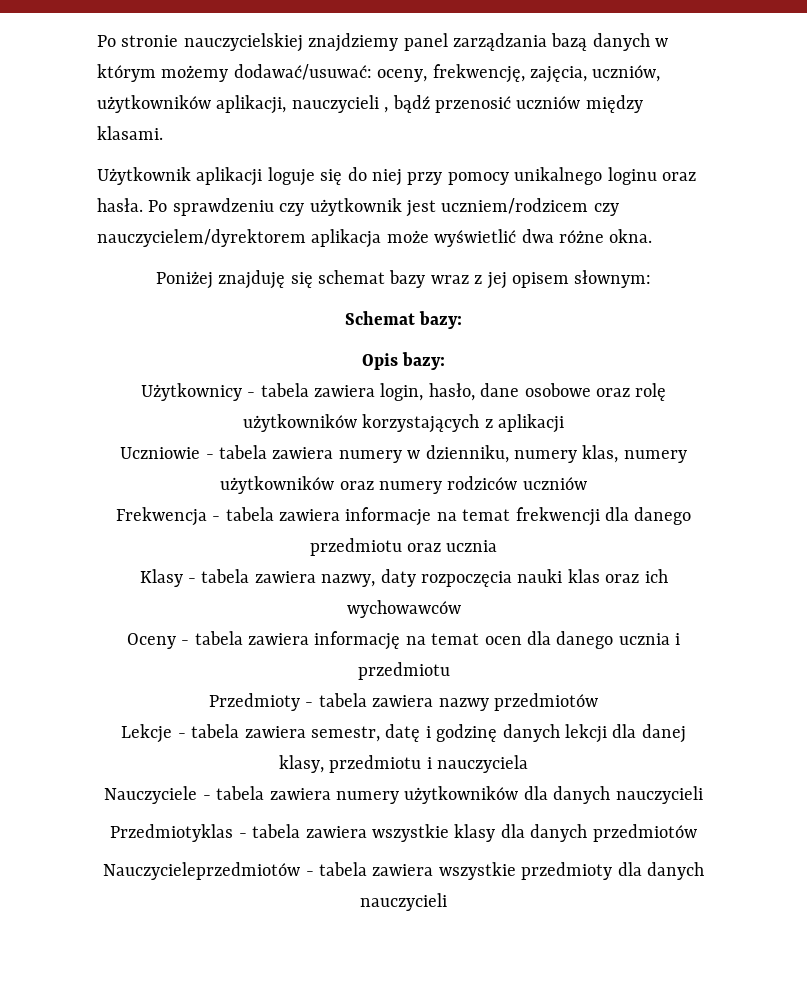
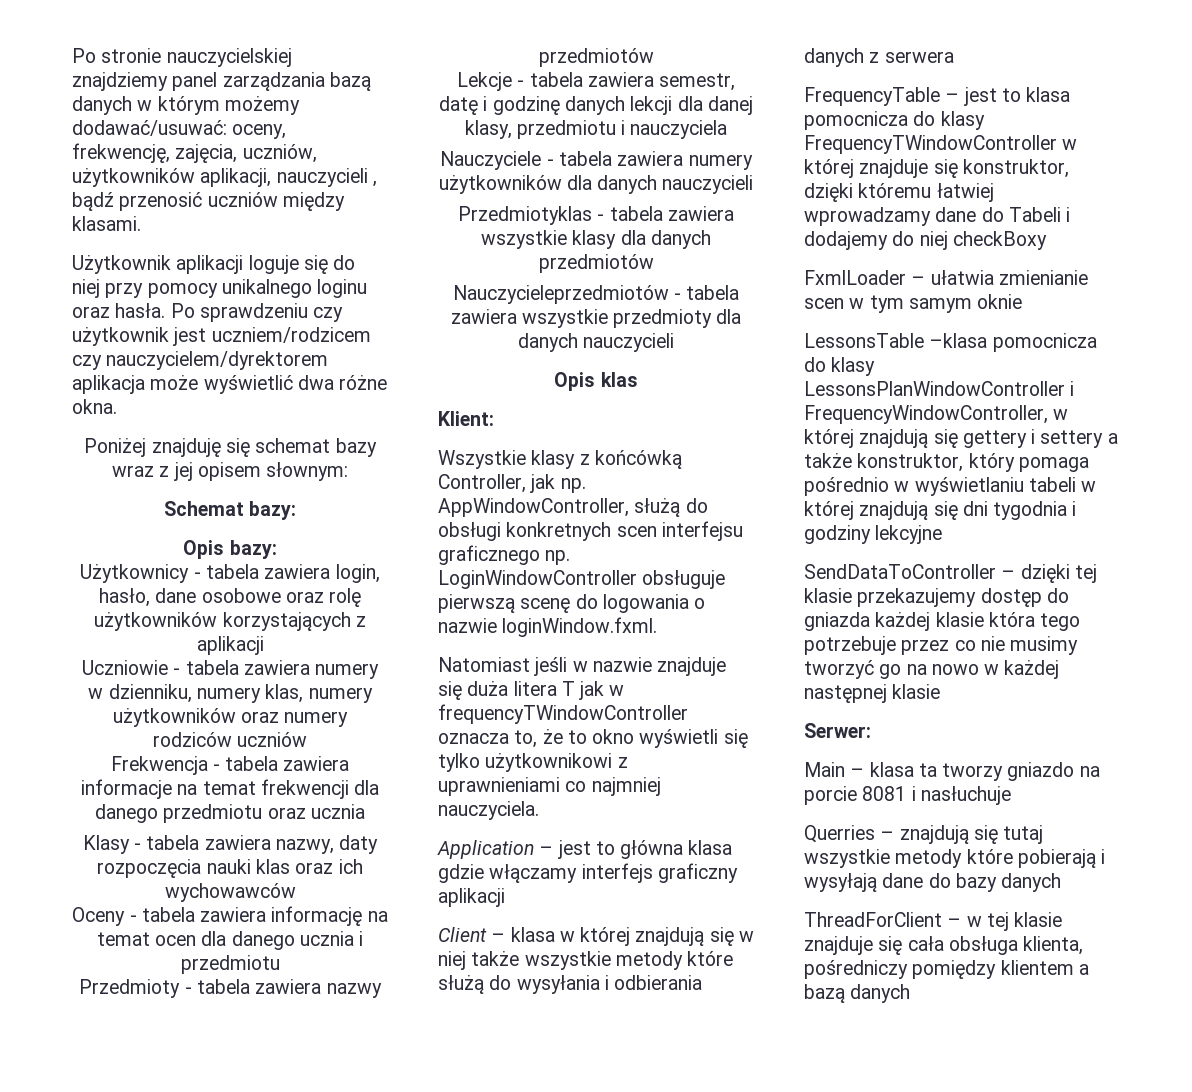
(447, 902) none -> [554,372,638,391] [438,411,494,426] [438,450,682,469] [438,474,586,493] [438,498,708,517] [438,521,743,541] [438,545,571,565] [438,570,726,589] [438,594,706,613] [438,617,658,637] [438,657,727,676] [438,681,625,700] [438,704,688,724] [438,729,748,748] [438,753,628,772] [438,777,661,796] [438,801,539,820] [437,840,733,859] [438,863,738,883] [438,888,505,907] [438,927,754,946] [438,951,734,970] [438,975,703,994] [804,48,954,67] [804,87,1071,106] [804,111,985,130] [804,135,1078,154] [804,159,1069,178] [804,183,994,202] [804,207,1071,226] [804,231,1047,250] [804,270,1088,285] [804,294,1023,313] [804,333,1097,352] [804,357,876,376] [804,381,1075,396] [804,405,1069,424] [804,429,1118,448] [804,453,1089,472] [804,477,1097,496] [804,501,1077,520] [804,525,943,544] [804,564,1097,583] [804,588,1069,607] [804,612,1081,631] [804,636,1079,655] [804,660,1060,679] [804,684,941,703] [804,723,871,738] [804,762,1100,781] [804,786,1011,805] [804,825,1044,844] [804,849,1106,868] [804,873,1062,892] [804,912,1063,931] [804,936,1084,955] [804,960,1089,979] [804,984,911,1003] // Opis klas // Klient: // Wszystkie klasy z końcówką Controller, jak np. AppWindowController, służą do obsługi konkretnych scen interfejsu graficznego np. LoginWindowController obsługuje pierwszą scenę do logowania o nazwie loginWindow.fxml. // Natomiast jeśli w nazwie znajduje się duża litera T jak w frequencyTWindowController oznacza to, że to okno wyświetli się tylko użytkownikowi z uprawnieniami co najmniej nauczyciela. // Application – jest to główna klasa gdzie włączamy interfejs graficzny aplikacji // Client – klasa w której znajdują się w niej także wszystkie metody które służą do wysyłania i odbierania danych z serwera // FrequencyTable – jest to klasa pomocnicza do klasy FrequencyTWindowController w której znajduje się konstruktor, dzięki któremu łatwiej wprowadzamy dane do Tabeli i dodajemy do niej checkBoxy // FxmlLoader – ułatwia zmienianie scen w tym samym oknie // LessonsTable –klasa pomocnicza do klasy LessonsPlanWindowController i FrequencyWindowController, w której znajdują się gettery i settery a także konstruktor, który pomaga pośrednio w wyświetlaniu tabeli w której znajdują się dni tygodnia i godziny lekcyjne // SendDataToController – dzięki tej klasie przekazujemy dostęp do gniazda każdej klasie która tego potrzebuje przez co nie musimy tworzyć go na nowo w każdej następnej klasie // Serwer: // Main – klasa ta tworzy gniazdo na porcie 8081 i nasłuchuje // Querries – znajdują się tutaj wszystkie metody które pobierają i wysyłają dane do bazy danych // ThreadForClient – w tej klasie znajduje się cała obsługa klienta, pośredniczy pomiędzy klientem a bazą danych

